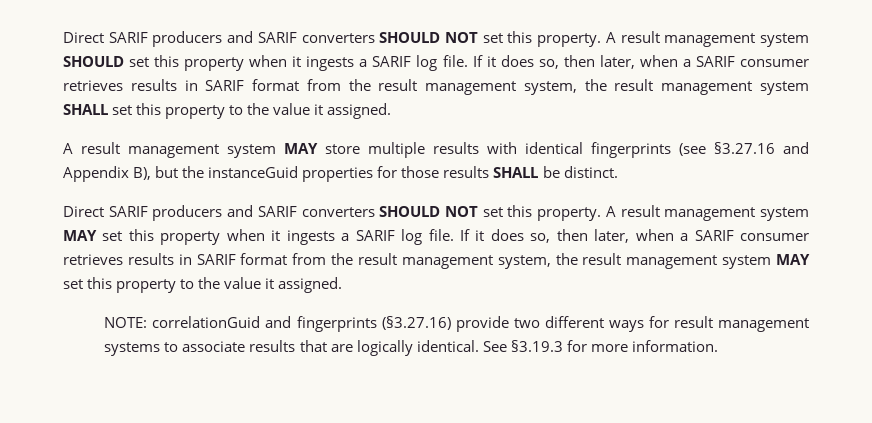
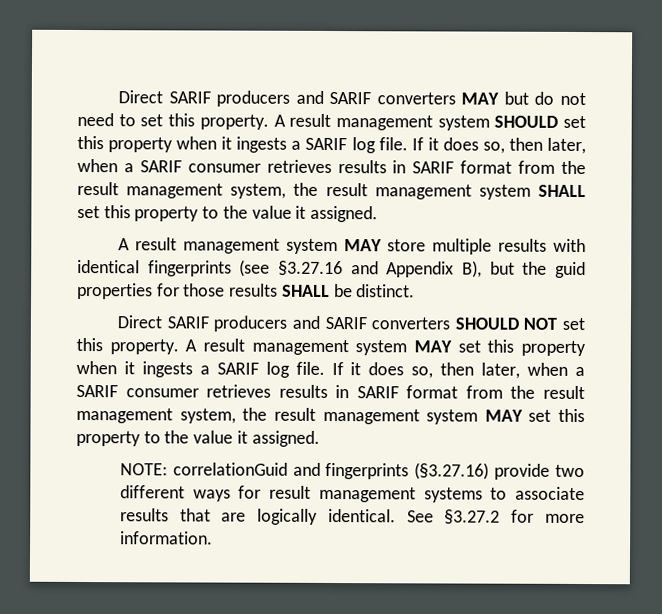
[63,31,479,47] Direct SARIF producers and SARIF converters SHOULD NOT -> [118,90,586,107] [77,112,136,127] Direct SARIF producers and SARIF converters MAY but do not need to
[208,166,299,178] instanceGuid -> [555,261,587,279] guid
[510,340,563,352] §3.19.3 -> [444,509,501,525] §3.27.2

